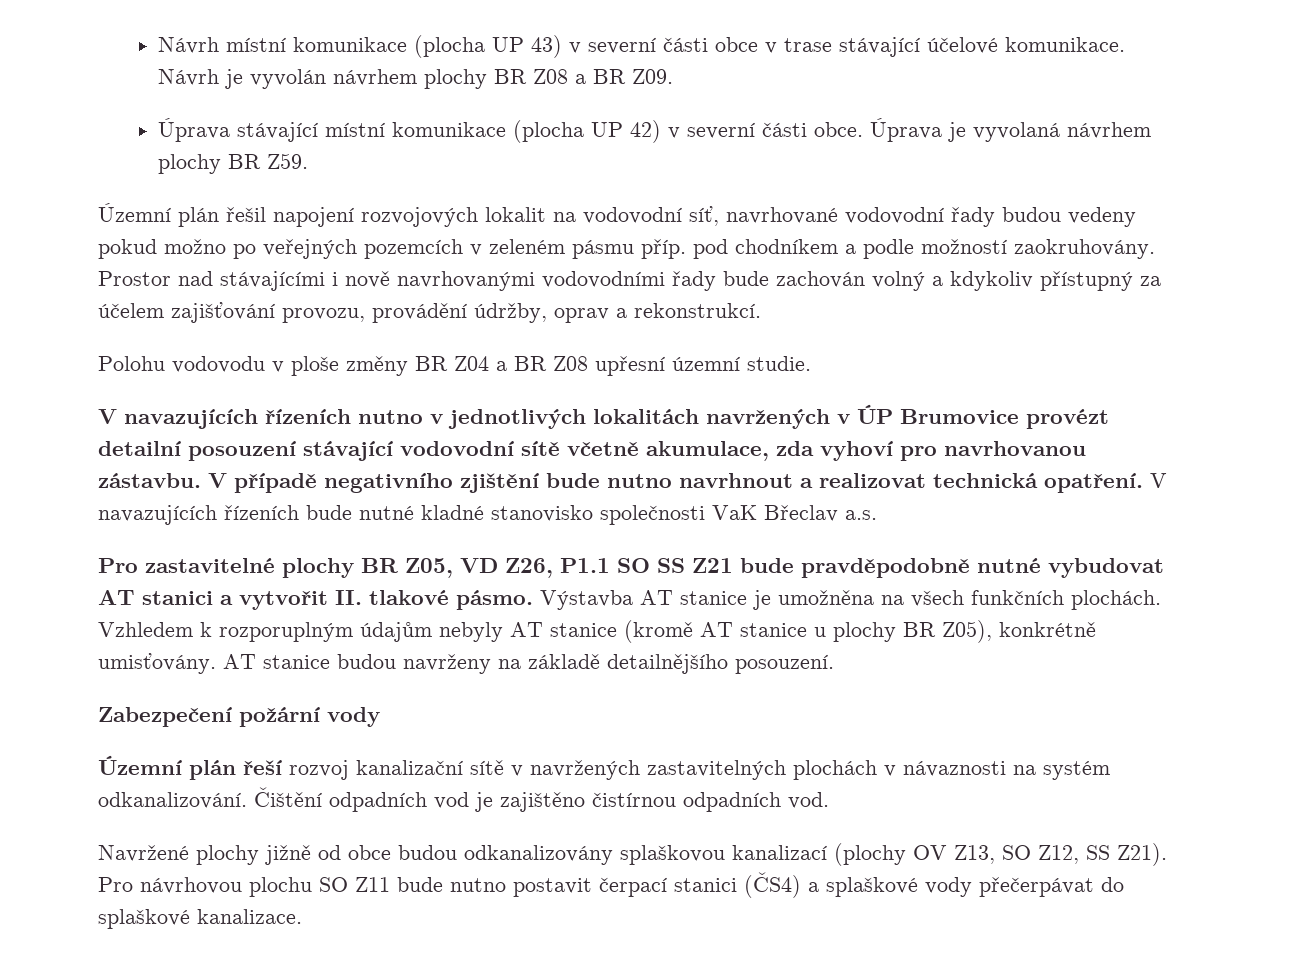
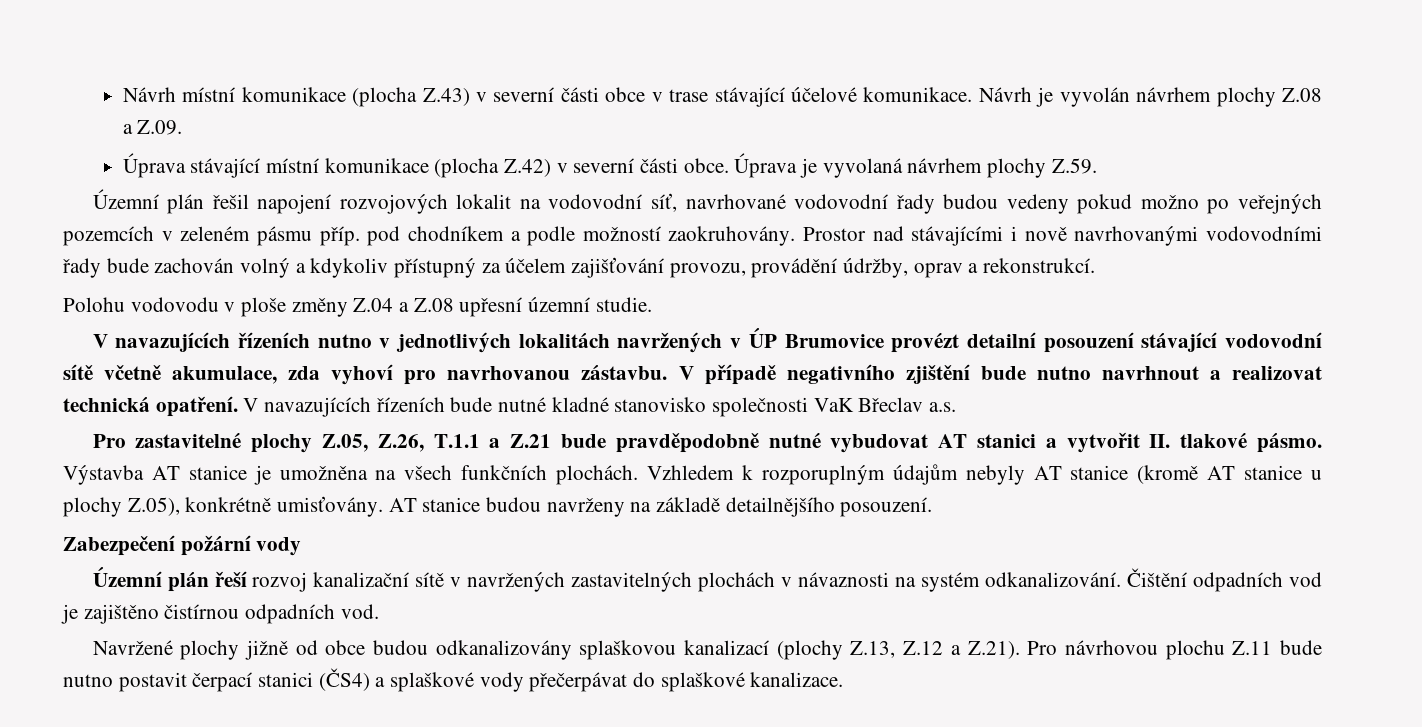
[492,35,563,58] UP 43) -> [422,88,470,106] Z.43)
[494,69,674,84] BR Z08 a BR Z09. -> [1282,88,1323,102] [122,120,183,135] Z.08 a Z.09.
[591,120,662,143] UP 42) -> [504,159,552,177] Z.42)
[228,153,309,169] BR Z59. -> [1051,158,1097,174] Z.59.
[415,356,588,371] BR Z04 a BR Z08 -> [353,298,454,312] Z.04 a Z.08
[361,558,733,578] BR Z05, VD Z26, P1.1 SO SS Z21 -> [321,434,552,452] Z.05, Z.26, T.1.1 a Z.21
[903,620,992,643] BR Z05), -> [127,497,180,516] Z.05),
[913,843,1167,866] OV Z13, SO Z12, SS Z21). -> [850,641,1020,659] Z.13, Z.12 a Z.21).
[319,877,390,892] SO Z11 -> [1232,641,1273,655] Z.11

